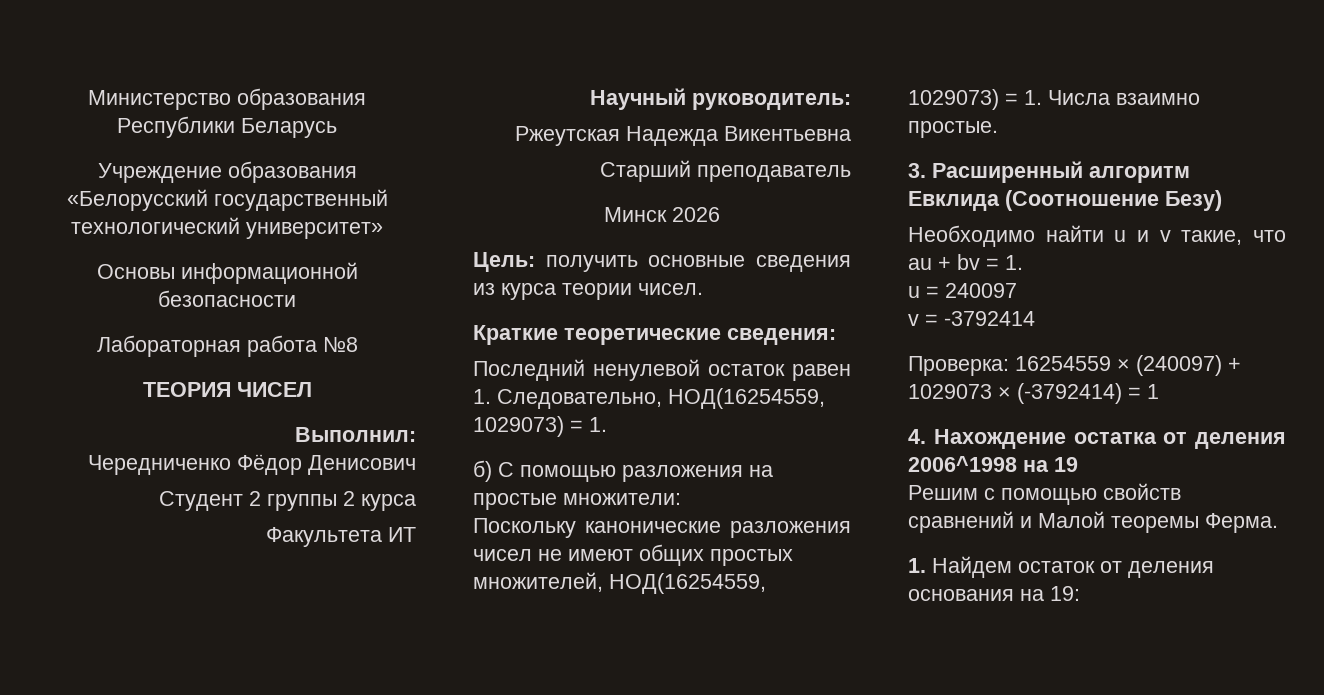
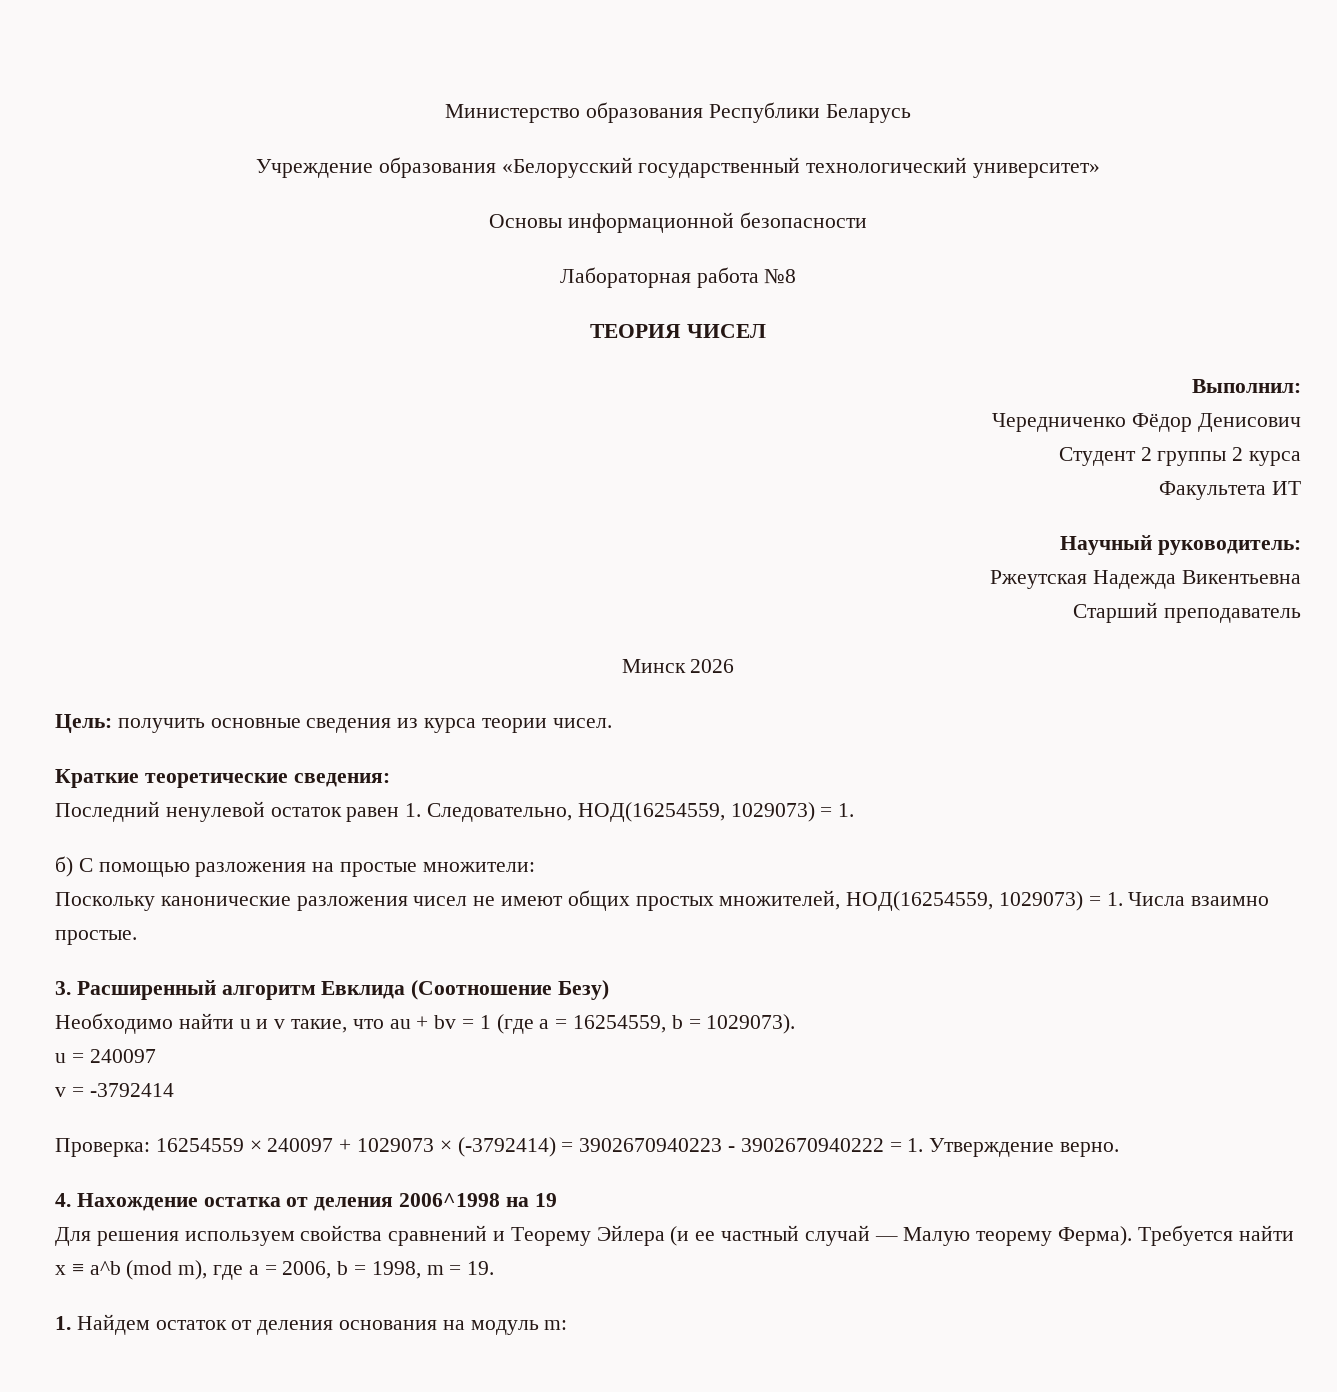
[1005,255,1023,270] 1. -> [479,1014,796,1034] 1 (где a = 16254559, b = 1029073).
[1136,355,1222,376] (240097) -> [267,1138,334,1152] 240097
[1147,384,1159,399] 1 -> [579,1138,1120,1157] 3902670940223 - 3902670940222 = 1. Утверждение верно.
[908,483,1181,505] [908,511,1278,533] Решим с помощью свойств сравнений и Малой теоремы Ферма. -> [55,1225,1294,1246] [55,1260,495,1280] Для решения используем свойства сравнений и Теорему Эйлера (и ее частный случай — Малую теорему Ферма). Требуется найти x ≡ a^b (mod m), где a = 2006, b = 1998, m = 19.
[1050,586,1080,601] 19: -> [470,1320,568,1335] модуль m:

